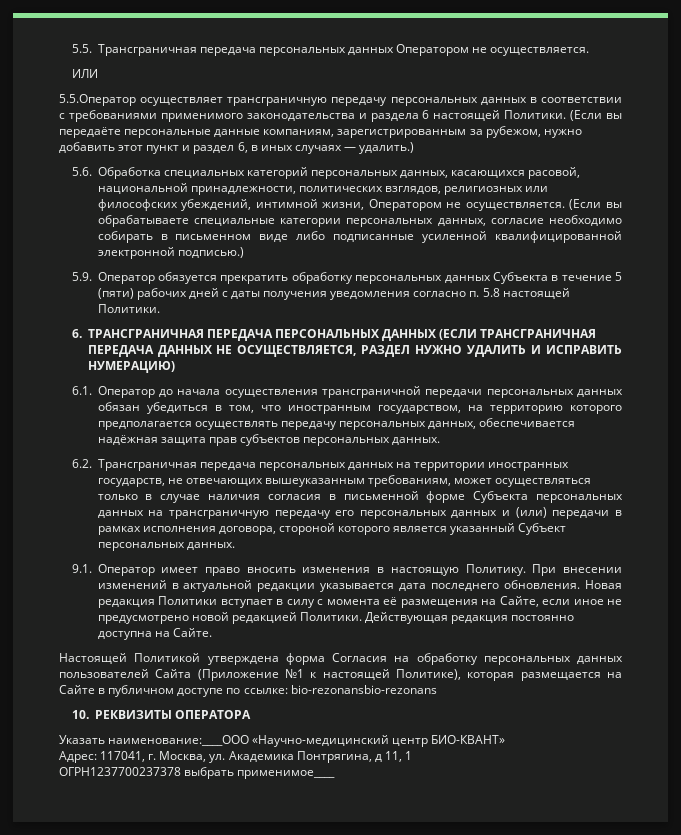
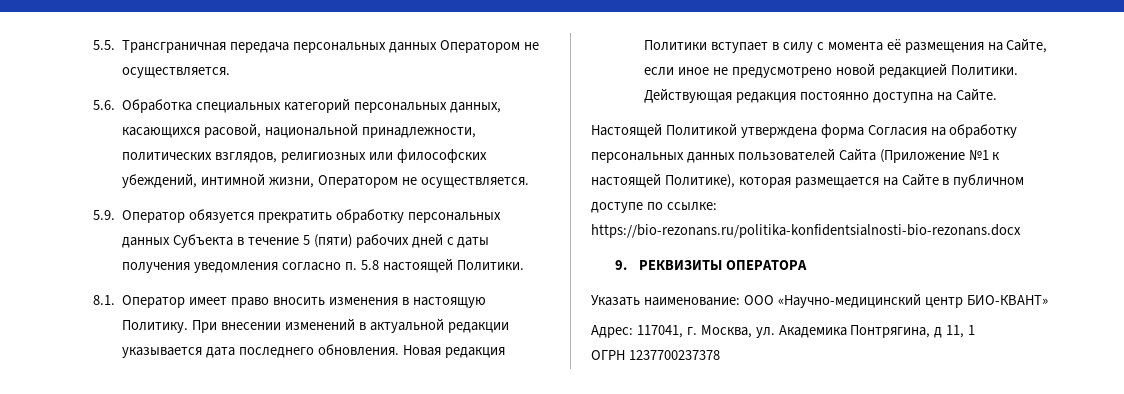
[71,69,98,78] [59,94,623,106] [59,110,622,122] [59,126,582,138] [59,142,415,154] // ИЛИ // 5.5.Оператор осуществляет трансграничную передачу персональных данных в соответствии с требованиями применимого законодательства и раздела 6 настоящей Политики. (Если вы передаёте персональные данные компаниям, зарегистрированным за рубежом, нужно добавить этот пункт и раздел 6, в иных случаях — удалить.) -> (231, 72) none
[569,199,622,210] [97,215,622,227] [97,231,622,243] [97,247,244,259] (Если вы обрабатываете специальные категории персональных данных, согласие необходимо собирать в письменном виде либо подписанные усиленной квалифицированной электронной подписью.) -> (529, 182) none
[71,329,597,341] [87,345,622,357] [87,361,175,373] [71,386,623,398] [97,402,622,414] [97,418,576,430] [97,434,441,446] [71,459,570,471] [97,475,592,487] [97,491,623,503] [97,507,622,519] [97,523,567,535] [97,542,235,551] [71,564,92,573] 6. ТРАНСГРАНИЧНАЯ ПЕРЕДАЧА ПЕРСОНАЛЬНЫХ ДАННЫХ (ЕСЛИ ТРАНСГРАНИЧНАЯ ПЕРЕДАЧА ДАННЫХ НЕ ОСУЩЕСТВЛЯЕТСЯ, РАЗДЕЛ НУЖНО УДАЛИТЬ И ИСПРАВИТЬ НУМЕРАЦИЮ) // 6.1. Оператор до начала осуществления трансграничной передачи персональных данных обязан убедиться в том, что иностранным государством, на территорию которого предполагается осуществлять передачу персональных данных, обеспечивается надёжная защита прав субъектов персональных данных. // 6.2. Трансграничная передача персональных данных на территории иностранных государств, не отвечающих вышеуказанным требованиям, может осуществляться только в случае наличия согласия в письменной форме Субъекта персональных данных на трансграничную передачу его персональных данных и (или) передачи в рамках исполнения договора, стороной которого является указанный Субъект персональных данных. // 9.1. -> [92,295,115,305] 8.1.
[290,685,437,694] [71,710,89,719] bio-rezonansbio-rezonans // 10. -> [591,224,1021,238] [614,260,627,270] https://bio-rezonans.ru/politika-konfidentsialnosti-bio-rezonans.docx // 9.
[108,735,250,746] наименование:____ООО -> [643,295,774,306] наименование: ООО
[59,767,336,779] ОГРН1237700237378 выбрать применимое____ -> [591,350,720,360] ОГРН 1237700237378

